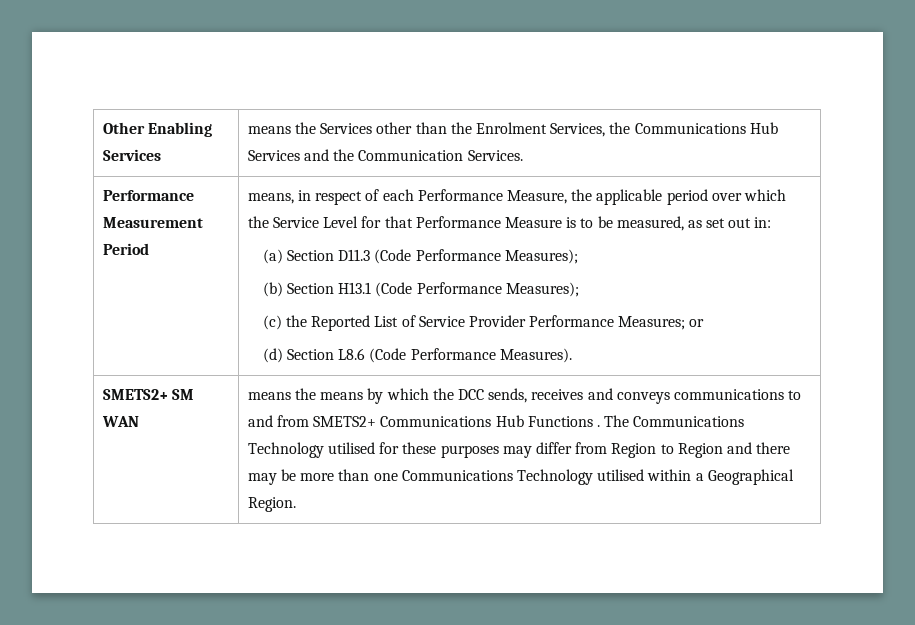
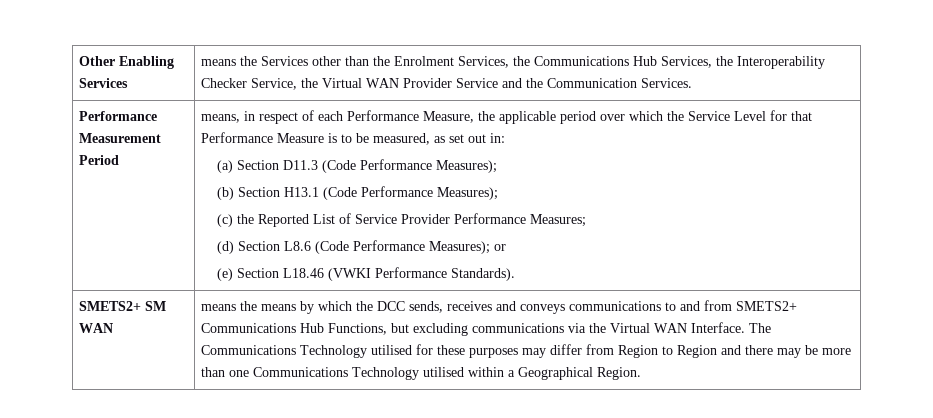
[247,150,300,161] Services -> [660,56,825,69] [200,78,498,90] Services, the Interoperability Checker Service, the Virtual WAN Provider Service
[689,319,705,327] or -> (587, 220) none
[499,348,572,363] Measures). -> [429,241,507,254] [217,267,516,281] Measures); or // (e) Section L18.46 (VWKI Performance Standards).
[527,416,601,427] Functions . -> [327,322,745,336] Functions, but excluding communications via the Virtual WAN Interface.

